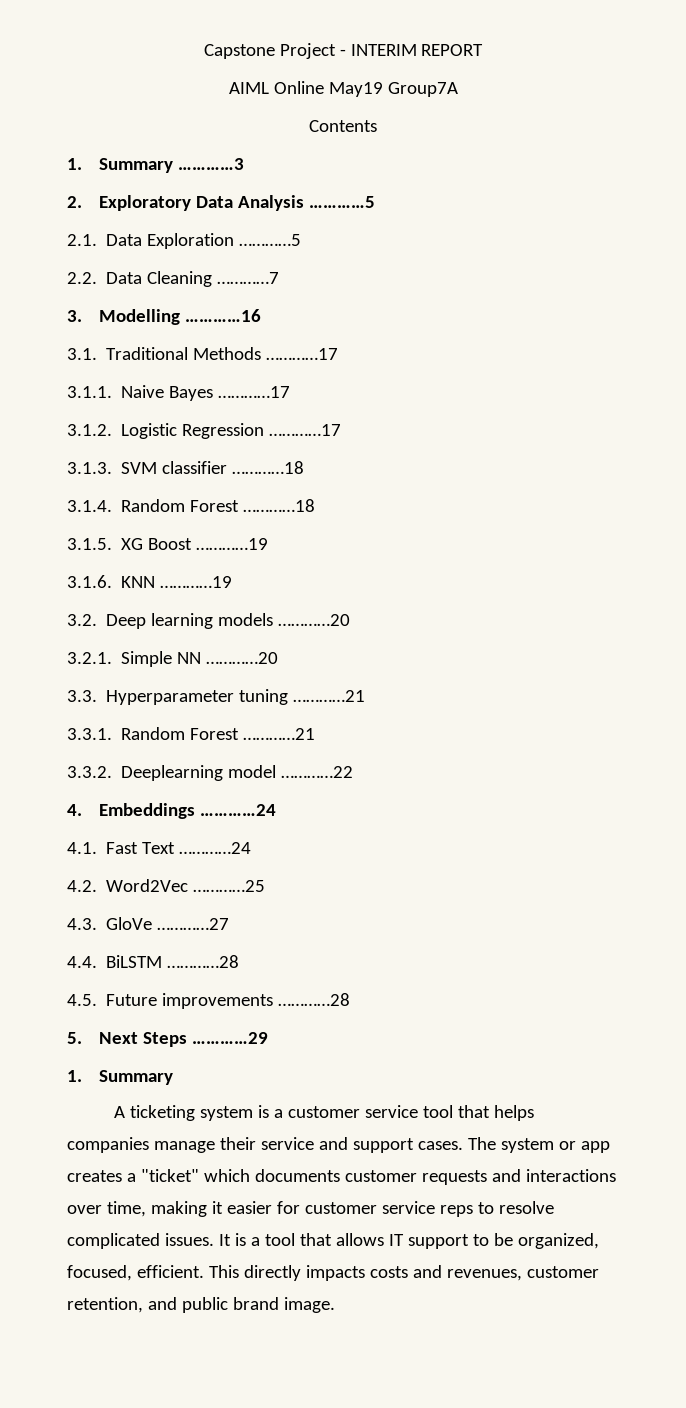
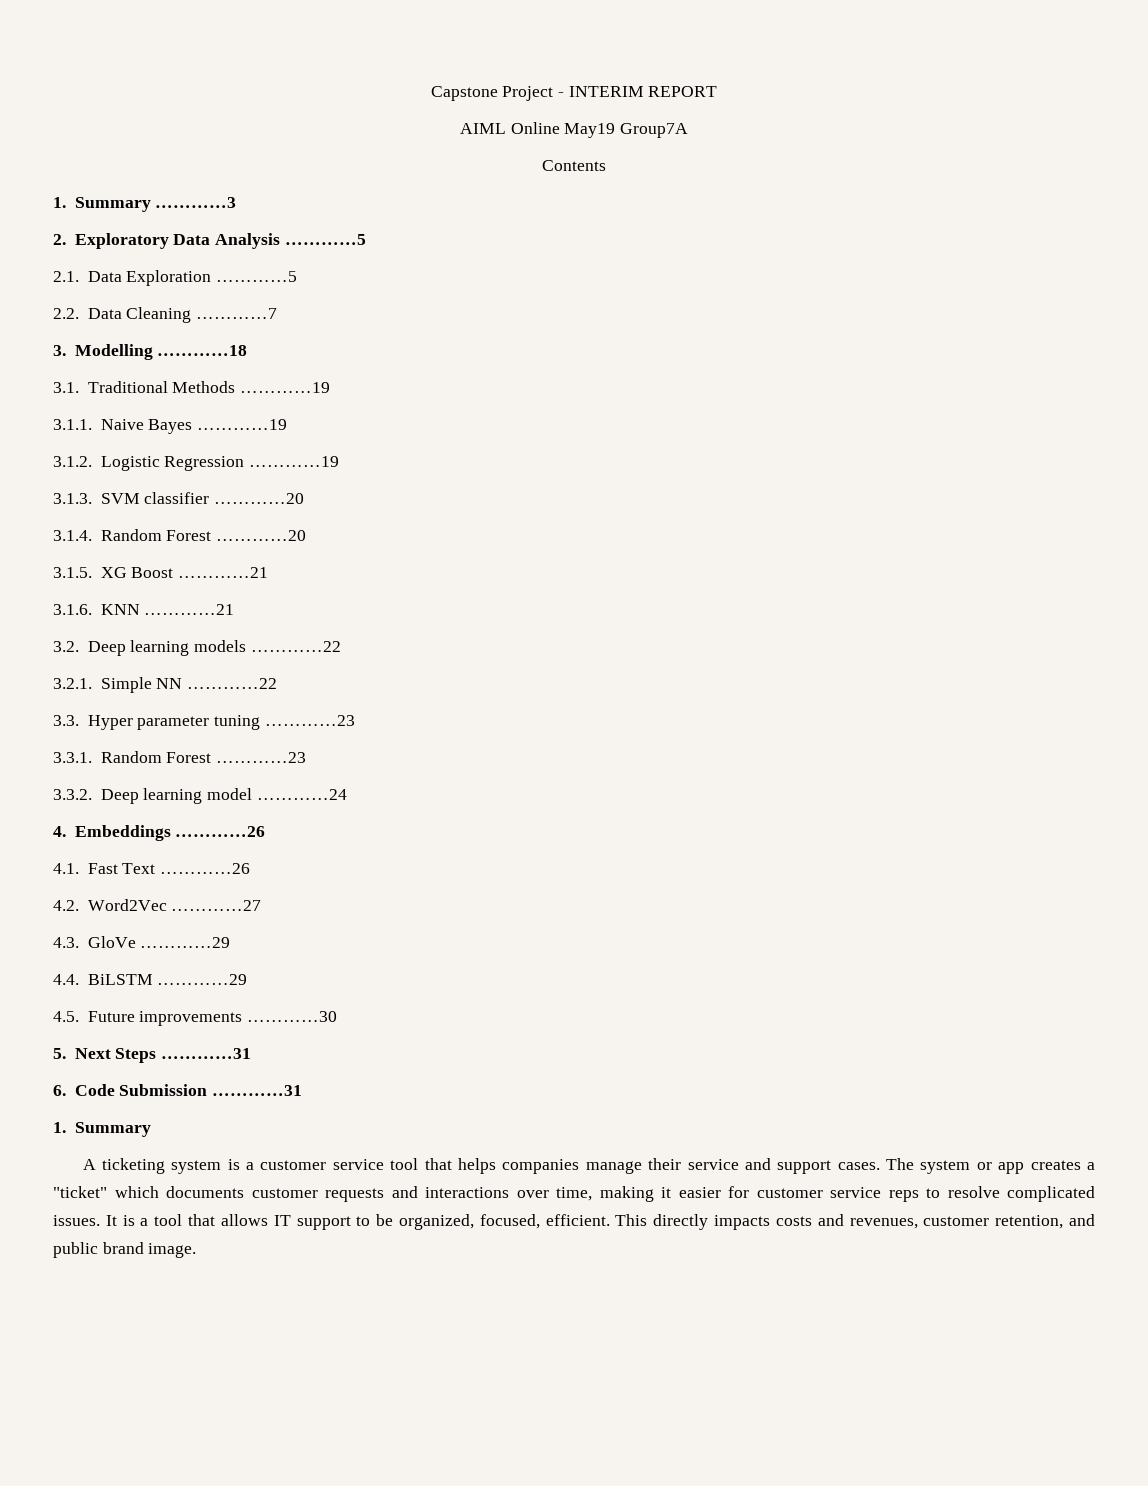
[184,309,261,322] …………16 -> [157,345,248,356] …………18
[266,348,339,360] …………17 -> [240,382,331,393] …………19
[218,386,291,398] …………17 -> [197,419,288,430] …………19
[269,424,342,436] …………17 -> [249,456,340,467] …………19
[232,461,305,474] …………18 -> [214,493,305,504] …………20
[243,499,316,512] …………18 -> [216,530,307,541] …………20
[196,538,269,550] …………19 -> [178,567,269,578] …………21
[160,576,233,588] …………19 -> [144,604,235,615] …………21
[278,614,351,626] …………20 -> [250,641,341,652] …………22
[206,652,279,664] …………20 -> [187,678,278,689] …………22
[106,689,366,705] Hyperparameter tuning …………21 -> [87,715,355,730] Hyper parameter tuning …………23
[243,728,316,740] …………21 -> [216,752,307,763] …………23
[121,765,354,781] Deeplearning model …………22 -> [100,788,347,804] Deep learning model …………24
[199,804,276,816] …………24 -> [175,826,266,837] …………26
[179,842,252,854] …………24 -> [160,863,251,874] …………26
[193,880,266,892] …………25 -> [171,900,262,911] …………27
[157,918,230,930] …………27 -> [140,937,231,948] …………29
[167,955,240,968] …………28 -> [157,974,248,985] …………29
[278,993,351,1006] …………28 -> [247,1011,338,1022] …………30
[191,1032,268,1044] …………29 -> [161,1048,252,1059] [53,1084,303,1096] …………31 // 6. Code Submission …………31

